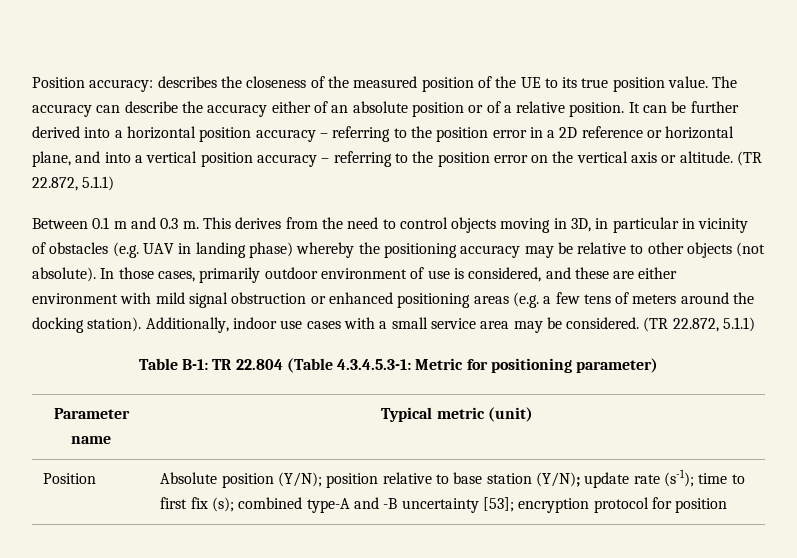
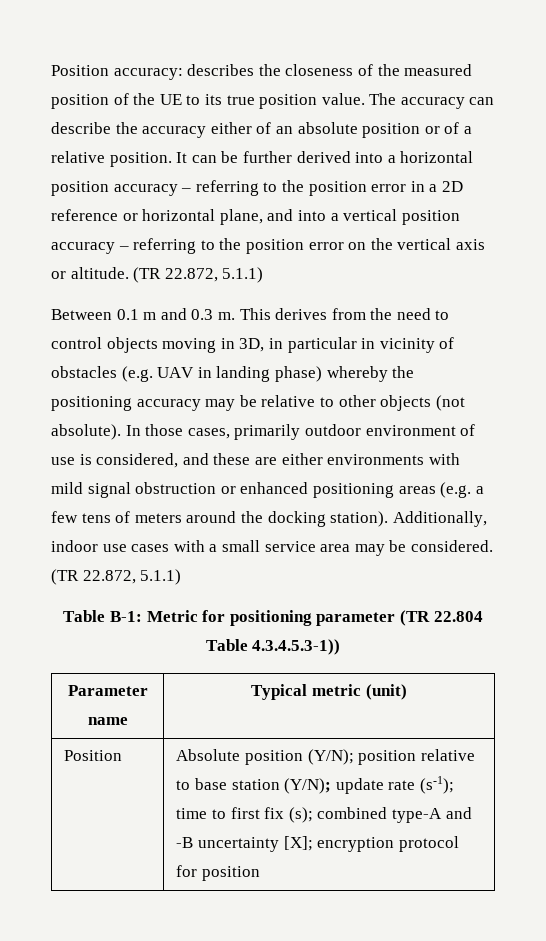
[32,293,118,304] environment -> [327,454,425,465] environments
[212,358,659,373] TR 22.804 (Table 4.3.4.5.3-1: Metric for positioning parameter) -> [146,610,483,626] [205,639,341,655] Metric for positioning parameter (TR 22.804 Table 4.3.4.5.3-1))
[482,497,514,512] [53]; -> [283,836,313,851] [X];

